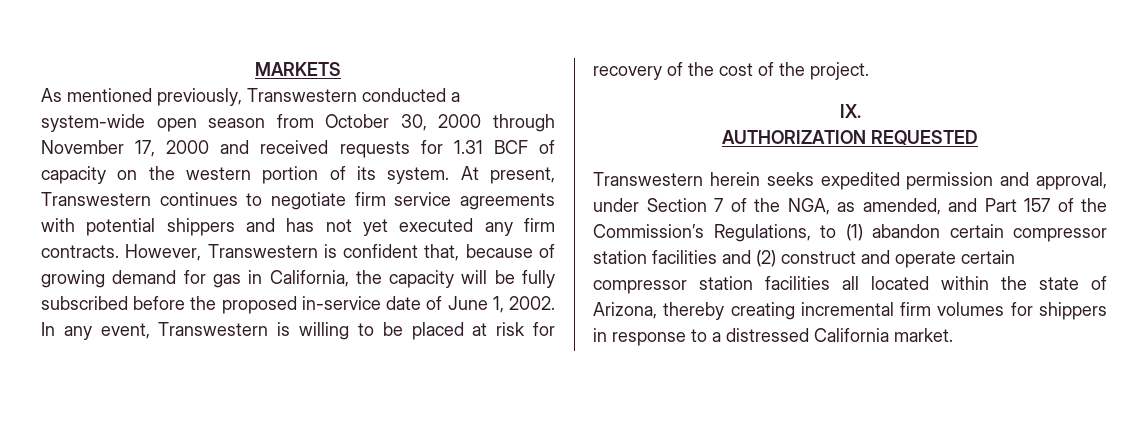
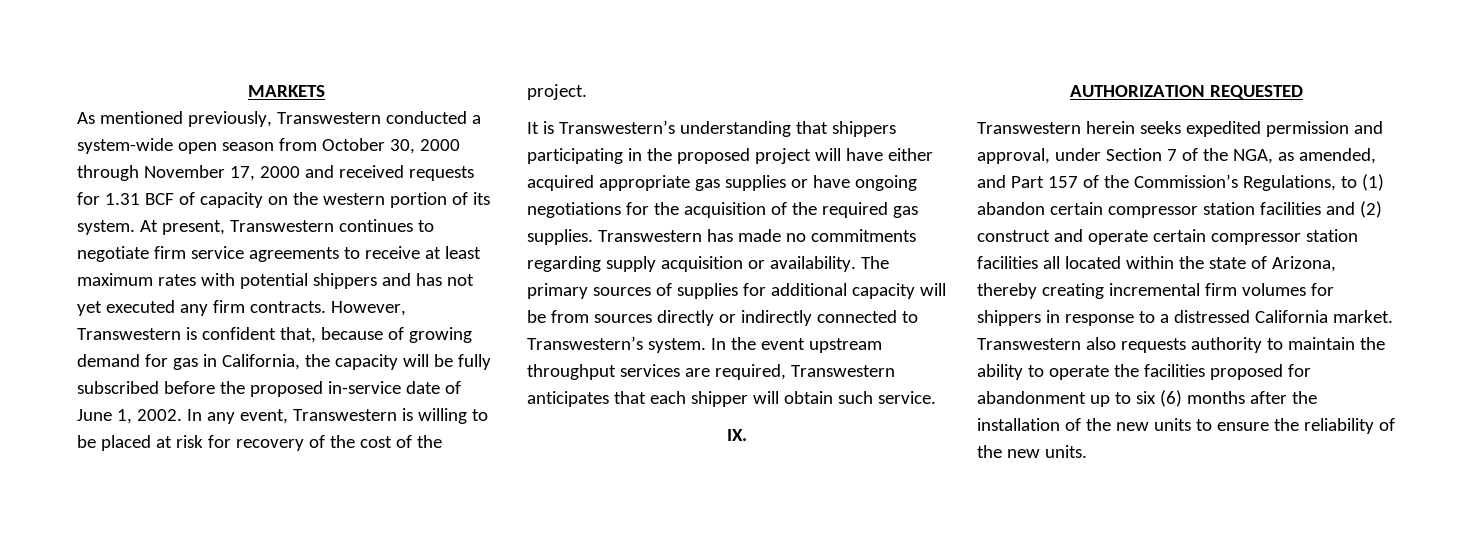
(555, 201) none -> [343,246,481,259] [77,273,196,286] to receive at least maximum rates
(869, 71) none -> [527,120,896,137] [527,148,933,164] [527,175,917,191] [527,202,918,218] [527,229,916,245] [527,256,889,272] [527,283,946,299] [527,310,918,326] [527,336,882,353] [527,364,895,380] [527,391,936,407] // It is Transwestern’s understanding that shippers participating in the proposed project will have either acquired appropriate gas supplies or have ongoing negotiations for the acquisition of the required gas supplies. Transwestern has made no commitments regarding supply acquisition or availability. The primary sources of supplies for additional capacity will be from sources directly or indirectly connected to Transwestern’s system. In the event upstream throughput services are required, Transwestern anticipates that each shipper will obtain such service.
(953, 335) none -> [977,337,1385,353] [977,364,1311,380] [977,390,1317,407] [977,418,1395,434] [977,445,1087,458] Transwestern also requests authority to maintain the ability to operate the facilities proposed for abandonment up to six (6) months after the installation of the new units to ensure the reliability of the new units.

